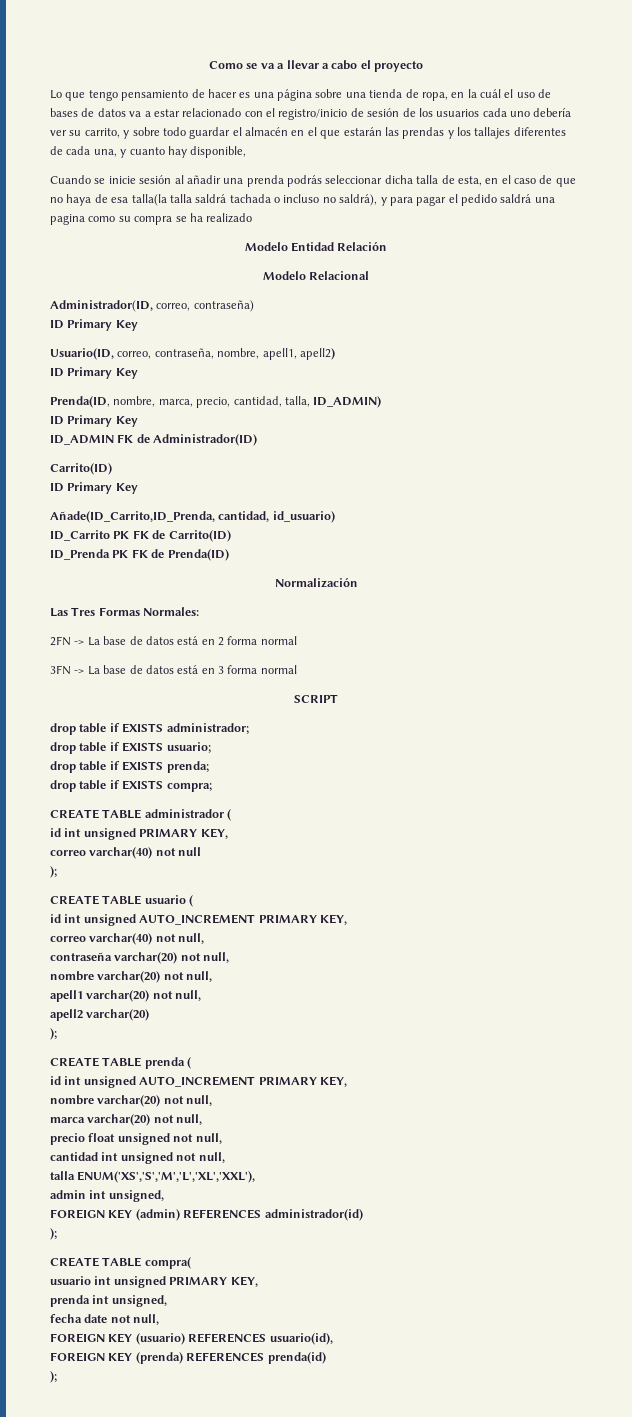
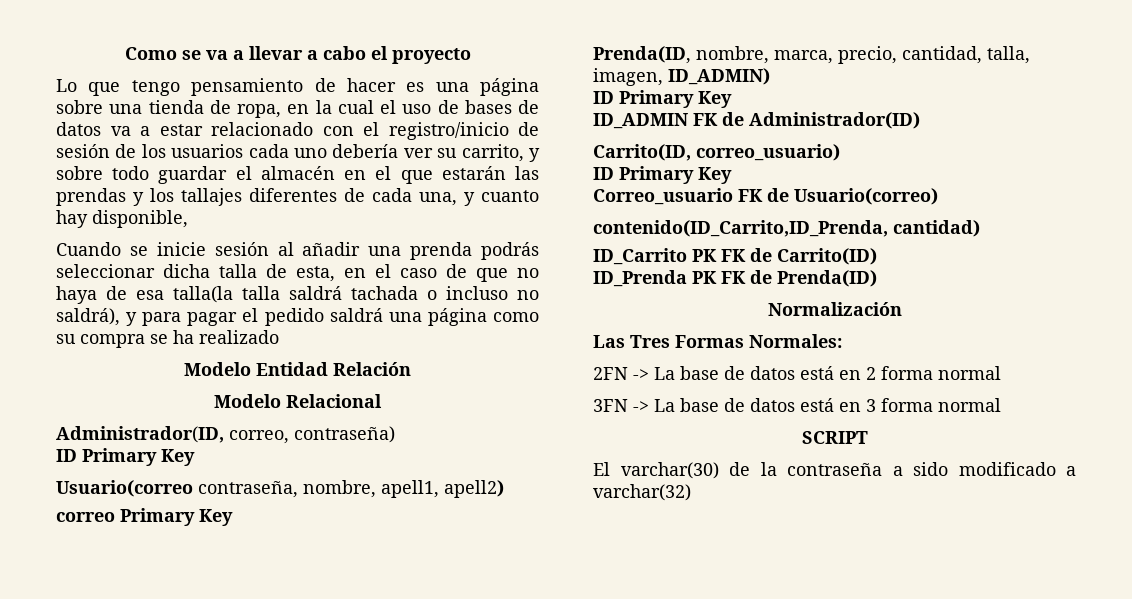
[480,89,501,98] cuál -> [337,100,374,114] cual
[50,214,85,225] pagina -> [427,308,487,326] página
[50,348,152,360] Usuario(ID, correo, -> [56,480,193,497] Usuario(correo
[50,368,64,377] ID -> [56,512,115,522] correo
(310, 401) none -> [593,68,663,86] imagen,
[50,463,112,475] [50,482,138,494] [50,511,335,523] Carrito(ID) // ID Primary Key // Añade(ID_Carrito,ID_Prenda, cantidad, id_usuario) -> [593,144,840,161] [593,166,732,184] [593,188,938,205] [593,220,980,237] Carrito(ID, correo_usuario) // ID Primary Key // Correo_usuario FK de Usuario(correo) // contenido(ID_Carrito,ID_Prenda, cantidad)
[50,723,249,735] [50,742,211,754] [50,761,209,773] [50,780,212,792] [50,809,232,821] [50,828,228,840] [50,847,202,859] [50,866,57,878] [50,895,194,907] [50,914,347,926] [50,933,205,945] [50,952,230,964] [50,971,213,983] [50,990,202,1002] [50,1009,150,1021] [50,1028,57,1040] [50,1057,192,1069] [50,1076,347,1088] [50,1095,213,1107] [50,1114,203,1126] [50,1133,222,1145] [50,1152,225,1164] [50,1171,256,1183] [50,1190,164,1202] [50,1209,363,1221] [50,1228,57,1240] [50,1257,191,1269] [50,1276,258,1288] [50,1295,167,1307] [50,1314,160,1325] [50,1333,333,1345] [50,1352,326,1364] [50,1371,57,1383] drop table if EXISTS administrador; // drop table if EXISTS usuario; // drop table if EXISTS prenda; // drop table if EXISTS compra; // CREATE TABLE administrador ( // id int unsigned PRIMARY KEY, // correo varchar(40) not null // ); // CREATE TABLE usuario ( // id int unsigned AUTO_INCREMENT PRIMARY KEY, // correo varchar(40) not null, // contraseña varchar(20) not null, // nombre varchar(20) not null, // apell1 varchar(20) not null, // apell2 varchar(20) // ); // CREATE TABLE prenda ( // id int unsigned AUTO_INCREMENT PRIMARY KEY, // nombre varchar(20) not null, // marca varchar(20) not null, // precio float unsigned not null, // cantidad int unsigned not null, // talla ENUM('XS','S','M','L','XL','XXL'), // admin int unsigned, // FOREIGN KEY (admin) REFERENCES administrador(id) // ); // CREATE TABLE compra( // usuario int unsigned PRIMARY KEY, // prenda int unsigned, // fecha date not null, // FOREIGN KEY (usuario) REFERENCES usuario(id), // FOREIGN KEY (prenda) REFERENCES prenda(id) // ); -> [593,462,1076,479] [593,484,691,501] El varchar(30) de la contraseña a sido modificado a varchar(32)

